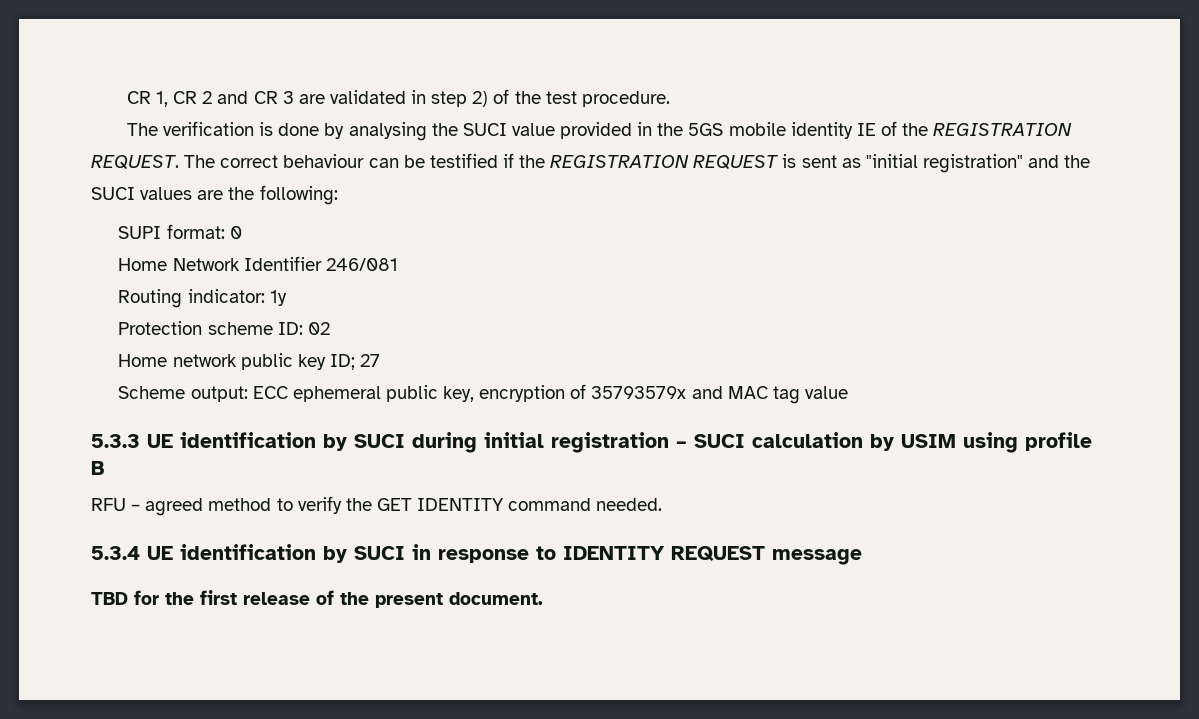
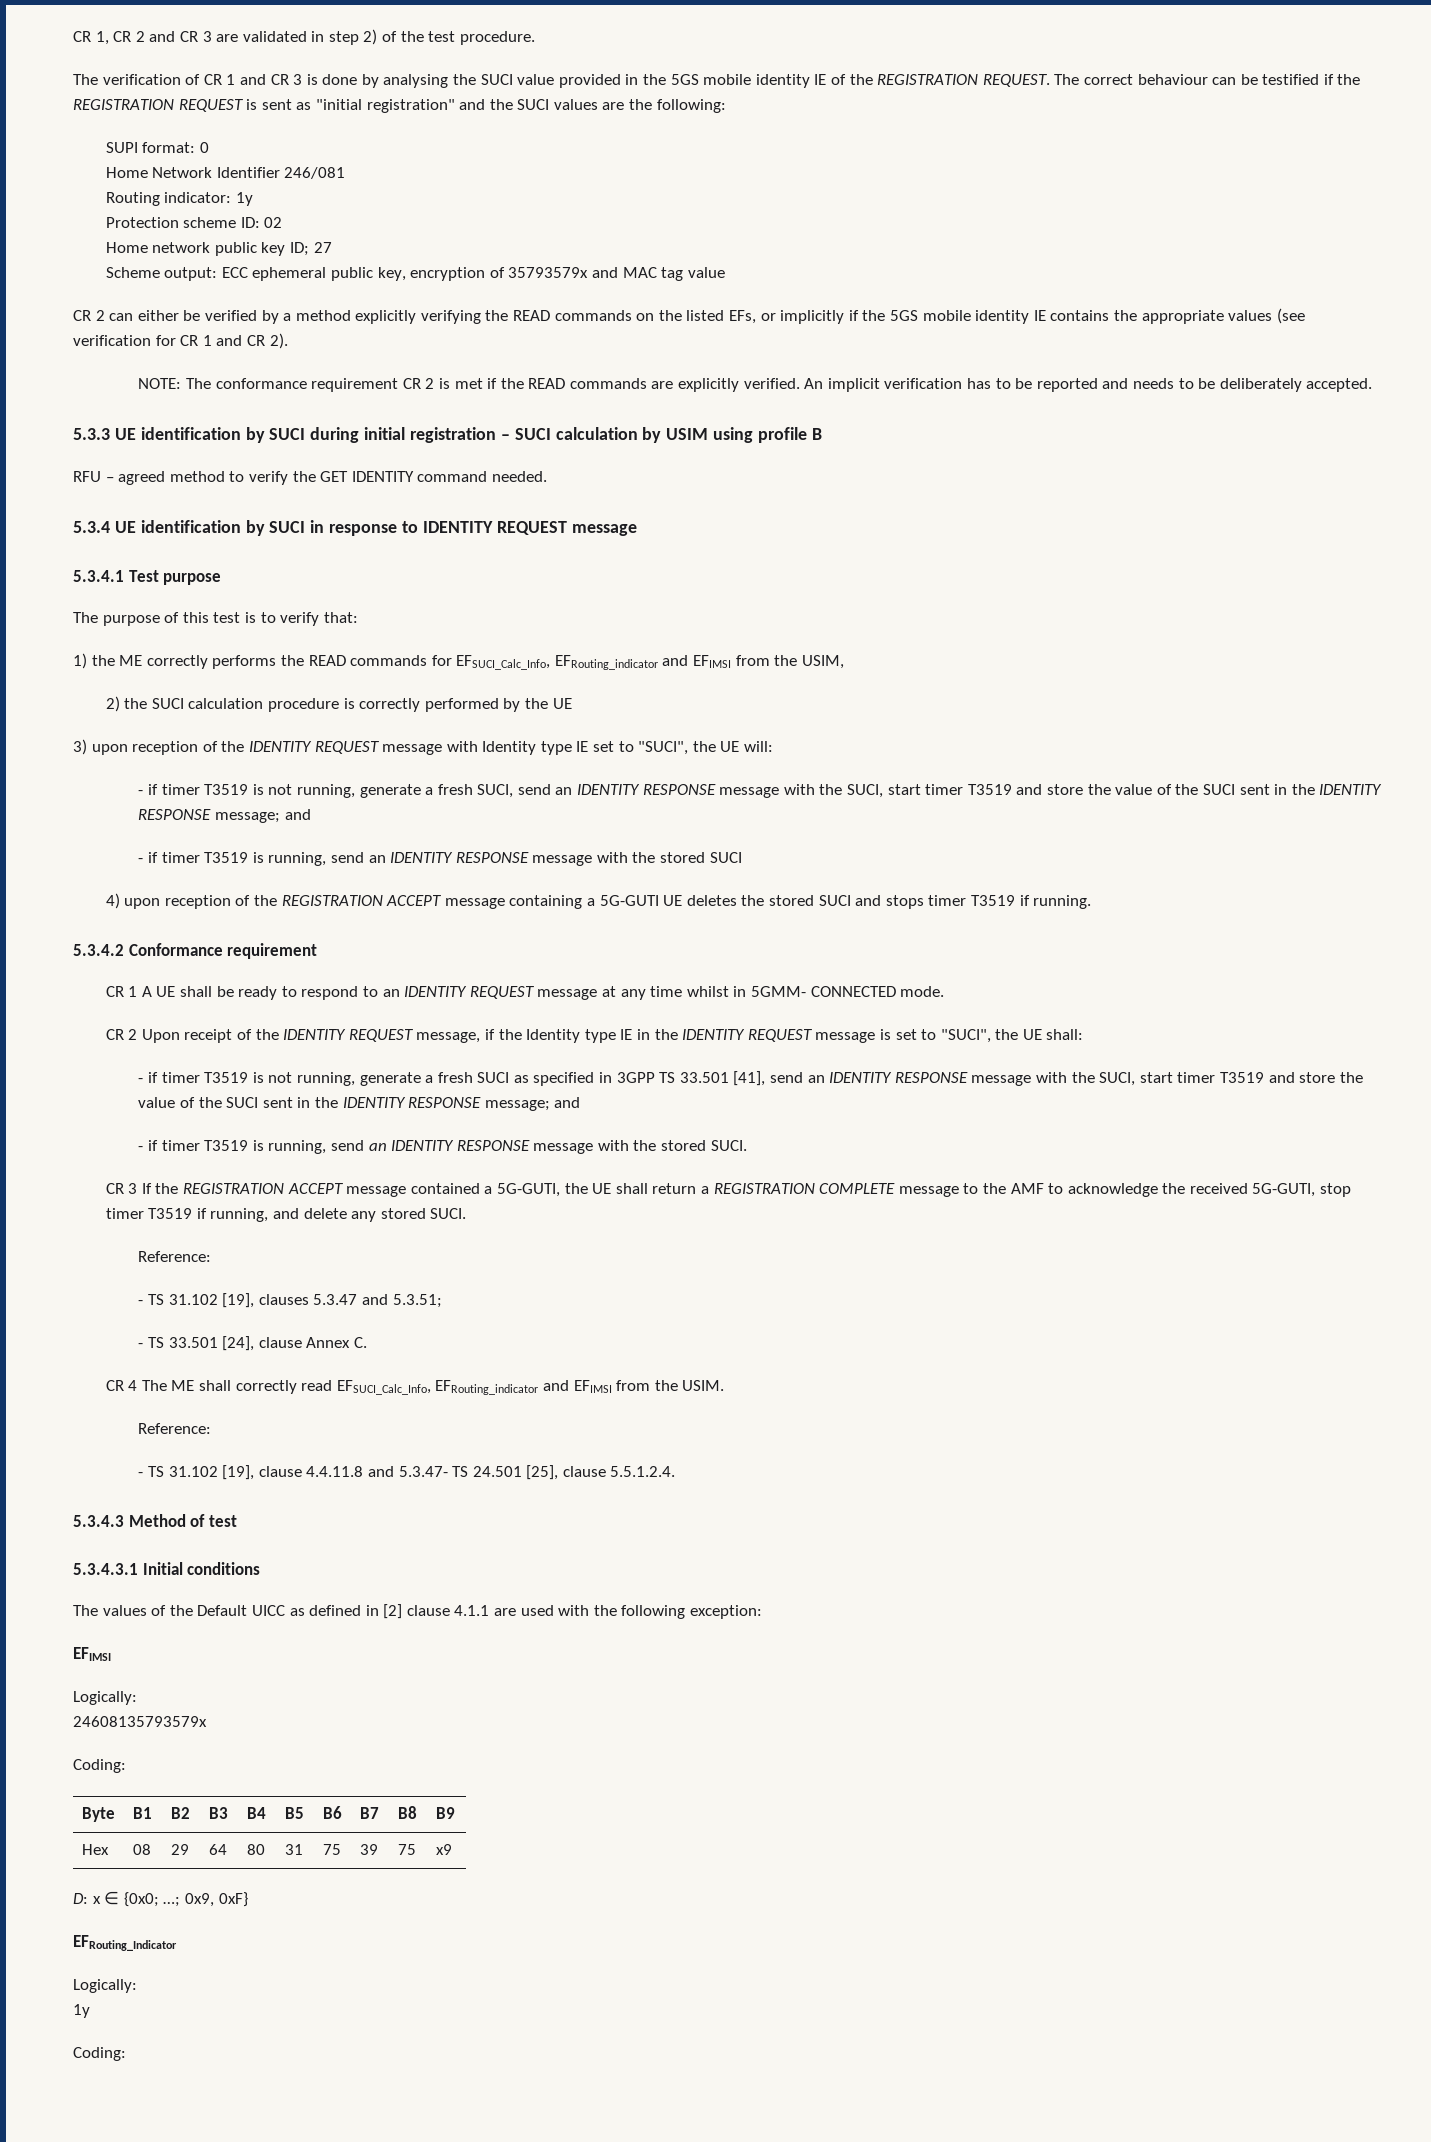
(255, 128) none -> [185,74,303,85] of CR 1 and CR 3
(848, 392) none -> [73,308,1305,324] [73,333,288,349] [138,378,1373,392] // CR 2 can either be verified by a method explicitly verifying the READ commands on the listed EFs, or implicitly if the 5GS mobile identity IE contains the appropriate values (see verification for CR 1 and CR 2). // NOTE: The conformance requirement CR 2 is met if the READ commands are explicitly verified. An implicit verification has to be reported and needs to be deliberately accepted.
[91,590,543,608] TBD for the first release of the present document. -> [73,570,222,585] [73,612,358,626] [73,653,844,670] [105,696,572,712] [73,739,774,755] [138,784,1383,798] [138,809,311,823] [138,852,742,866] [105,893,1092,909] [73,943,318,959] [105,986,945,1000] [105,1029,1084,1043] [138,1071,1363,1086] [138,1097,581,1111] [138,1140,747,1154] [105,1183,1352,1197] [105,1208,467,1222] [138,1251,212,1262] [138,1293,442,1308] [138,1336,367,1351] [105,1380,725,1395] [138,1423,212,1434] [138,1465,676,1480] [73,1514,237,1527] [73,1562,261,1575] [73,1604,763,1619] [73,1647,111,1661] [73,1691,137,1705] [73,1716,207,1727] [73,1759,126,1773] [81,1807,115,1822] [132,1807,152,1819] [170,1807,190,1819] [208,1807,228,1819] [246,1807,266,1819] [284,1807,304,1819] [322,1806,342,1819] [359,1807,379,1819] [397,1806,417,1819] [435,1807,455,1819] [81,1844,109,1855] [132,1844,151,1855] [170,1844,189,1855] [208,1844,227,1855] [246,1844,265,1855] [284,1844,303,1855] [322,1844,341,1855] [359,1844,378,1855] [397,1844,416,1855] [435,1844,452,1855] [73,1891,248,1907] [73,1935,177,1951] [73,1979,137,1993] [73,2004,90,2018] [73,2047,126,2061] 5.3.4.1 Test purpose // The purpose of this test is to verify that: // 1) the ME correctly performs the READ commands for EFSUCI_Calc_Info, EFRouting_indicator and EFIMSI from the USIM, // 2) the SUCI calculation procedure is correctly performed by the UE // 3) upon reception of the IDENTITY REQUEST message with Identity type IE set to "SUCI", the UE will: // - if timer T3519 is not running, generate a fresh SUCI, send an IDENTITY RESPONSE message with the SUCI, start timer T3519 and store the value of the SUCI sent in the IDENTITY RESPONSE message; and // - if timer T3519 is running, send an IDENTITY RESPONSE message with the stored SUCI // 4) upon reception of the REGISTRATION ACCEPT message containing a 5G-GUTI UE deletes the stored SUCI and stops timer T3519 if running. // 5.3.4.2 Conformance requirement // CR 1 A UE shall be ready to respond to an IDENTITY REQUEST message at any time whilst in 5GMM- CONNECTED mode. // CR 2 Upon receipt of the IDENTITY REQUEST message, if the Identity type IE in the IDENTITY REQUEST message is set to "SUCI", the UE shall: // - if timer T3519 is not running, generate a fresh SUCI as specified in 3GPP TS 33.501 [41], send an IDENTITY RESPONSE message with the SUCI, start timer T3519 and store the value of the SUCI sent in the IDENTITY RESPONSE message; and // - if timer T3519 is running, send an IDENTITY RESPONSE message with the stored SUCI. // CR 3 If the REGISTRATION ACCEPT message contained a 5G-GUTI, the UE shall return a REGISTRATION COMPLETE message to the AMF to acknowledge the received 5G-GUTI, stop timer T3519 if running, and delete any stored SUCI. // Reference: // - TS 31.102 [19], clauses 5.3.47 and 5.3.51; // - TS 33.501 [24], clause Annex C. // CR 4 The ME shall correctly read EFSUCI_Calc_Info, EFRouting_indicator and EFIMSI from the USIM. // Reference: // - TS 31.102 [19], clause 4.4.11.8 and 5.3.47- TS 24.501 [25], clause 5.5.1.2.4. // 5.3.4.3 Method of test // 5.3.4.3.1 Initial conditions // The values of the Default UICC as defined in [2] clause 4.1.1 are used with the following exception: // EFIMSI // Logically: // 24608135793579x // Coding: // Byte | B1 | B2 | B3 | B4 | B5 | B6 | B7 | B8 | B9 // Hex | 08 | 29 | 64 | 80 | 31 | 75 | 39 | 75 | x9 // D: x ∈ {0x0; …; 0x9, 0xF} // EFRouting_Indicator // Logically: // 1y // Coding:

